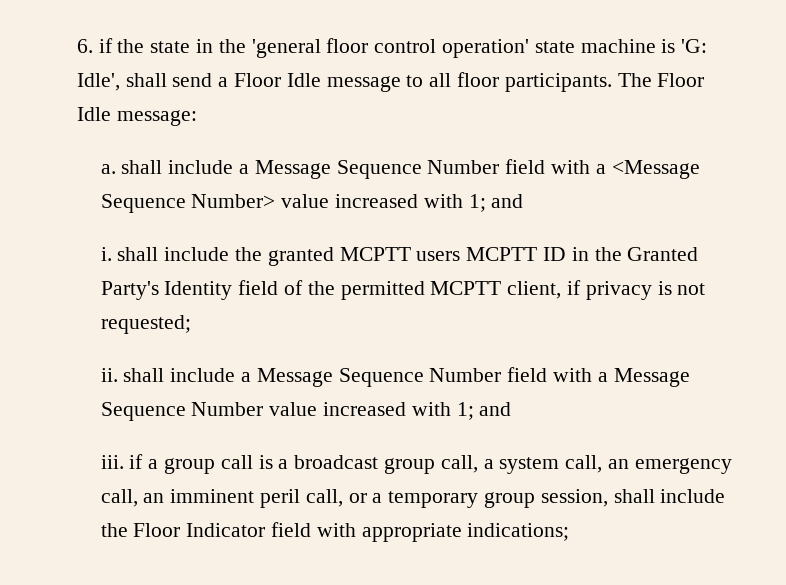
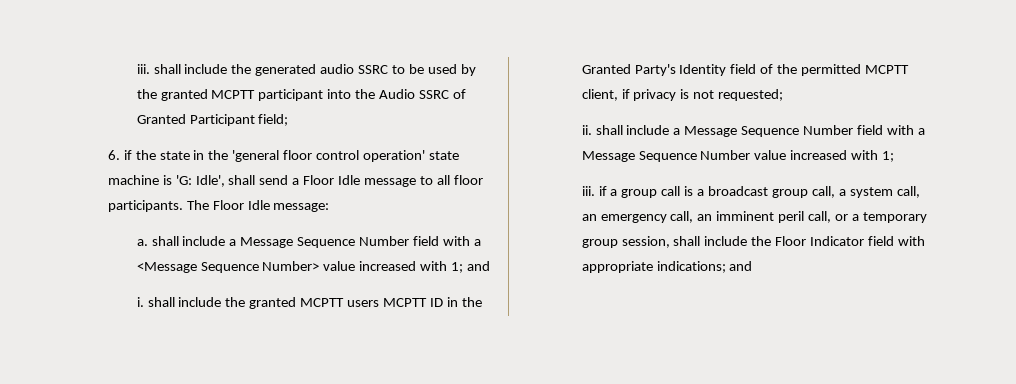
(76, 46) none -> [136,64,476,76] [136,89,466,101] [136,114,289,126] iii. shall include the generated audio SSRC to be used by the granted MCPTT participant into the Audio SSRC of Granted Participant field; //
[479,402,512,416] and -> (895, 156) none
(570, 532) none -> [729,261,753,271] and

